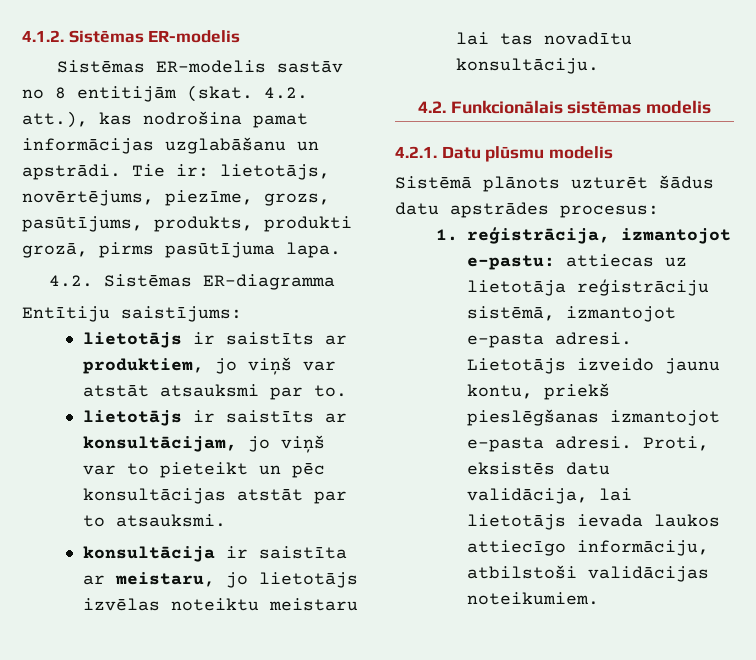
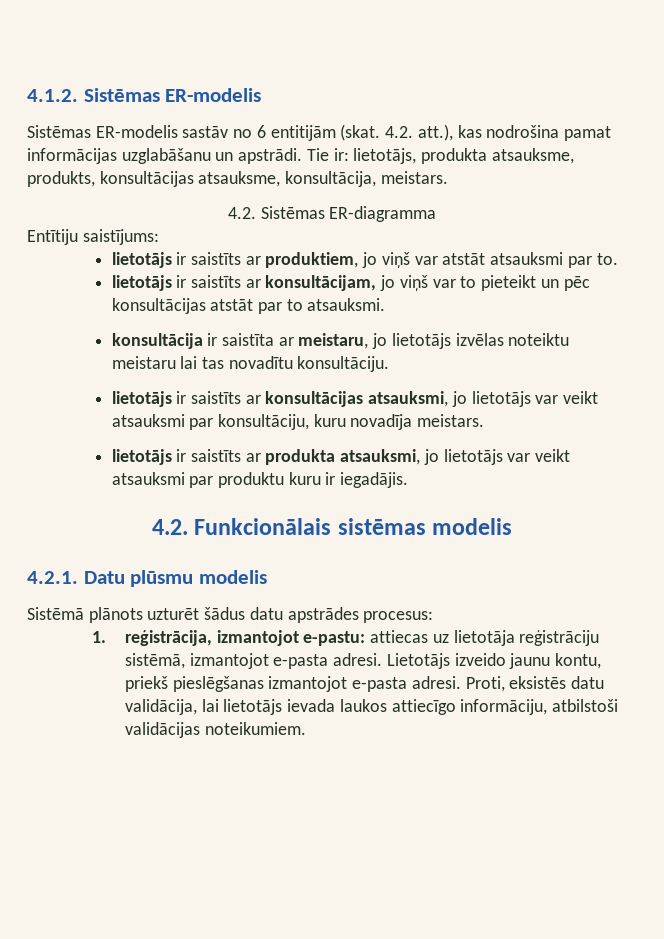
[55,87,66,99] 8 -> [256,125,266,138] 6
[22,190,330,206] [22,216,352,232] [22,242,341,258] novērtējums, piezīme, grozs, pasūtījums, produkts, produkti grozā, pirms pasūtījuma lapa. -> [421,148,574,164] [27,171,448,187] produkta atsauksme, produkts, konsultācijas atsauksme, konsultācija, meistars.
(599, 66) none -> [111,391,599,407] [111,414,485,430] [111,449,571,465] [111,472,409,488] // lietotājs ir saistīts ar konsultācijas atsauksmi, jo lietotājs var veikt atsauksmi par konsultāciju, kuru novadīja meistars. // lietotājs ir saistīts ar produkta atsauksmi, jo lietotājs var veikt atsauksmi par produktu kuru ir iegadājis.

